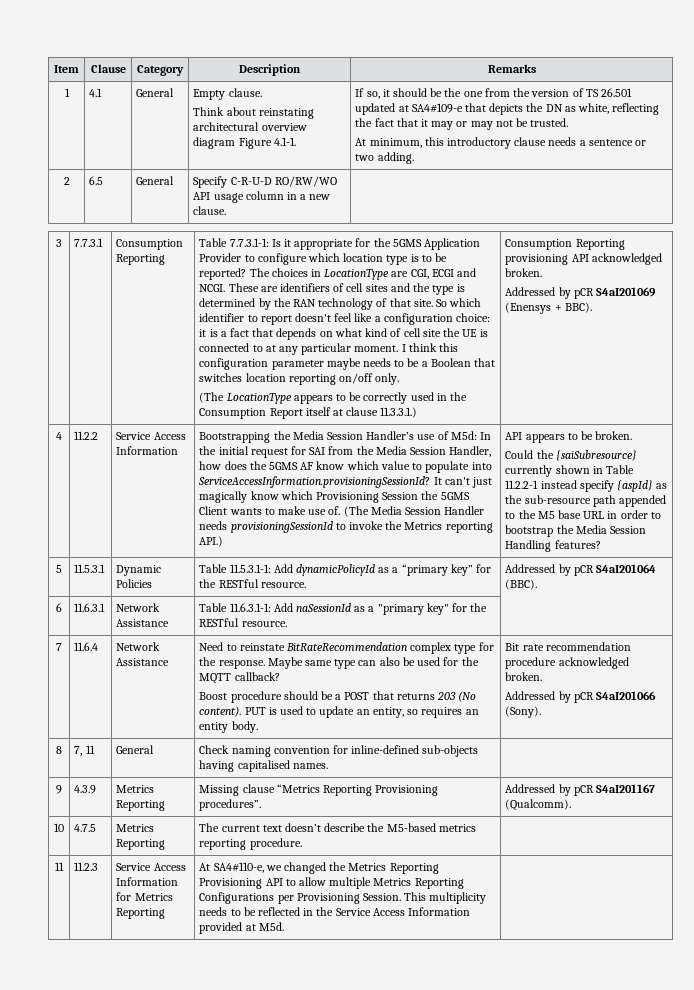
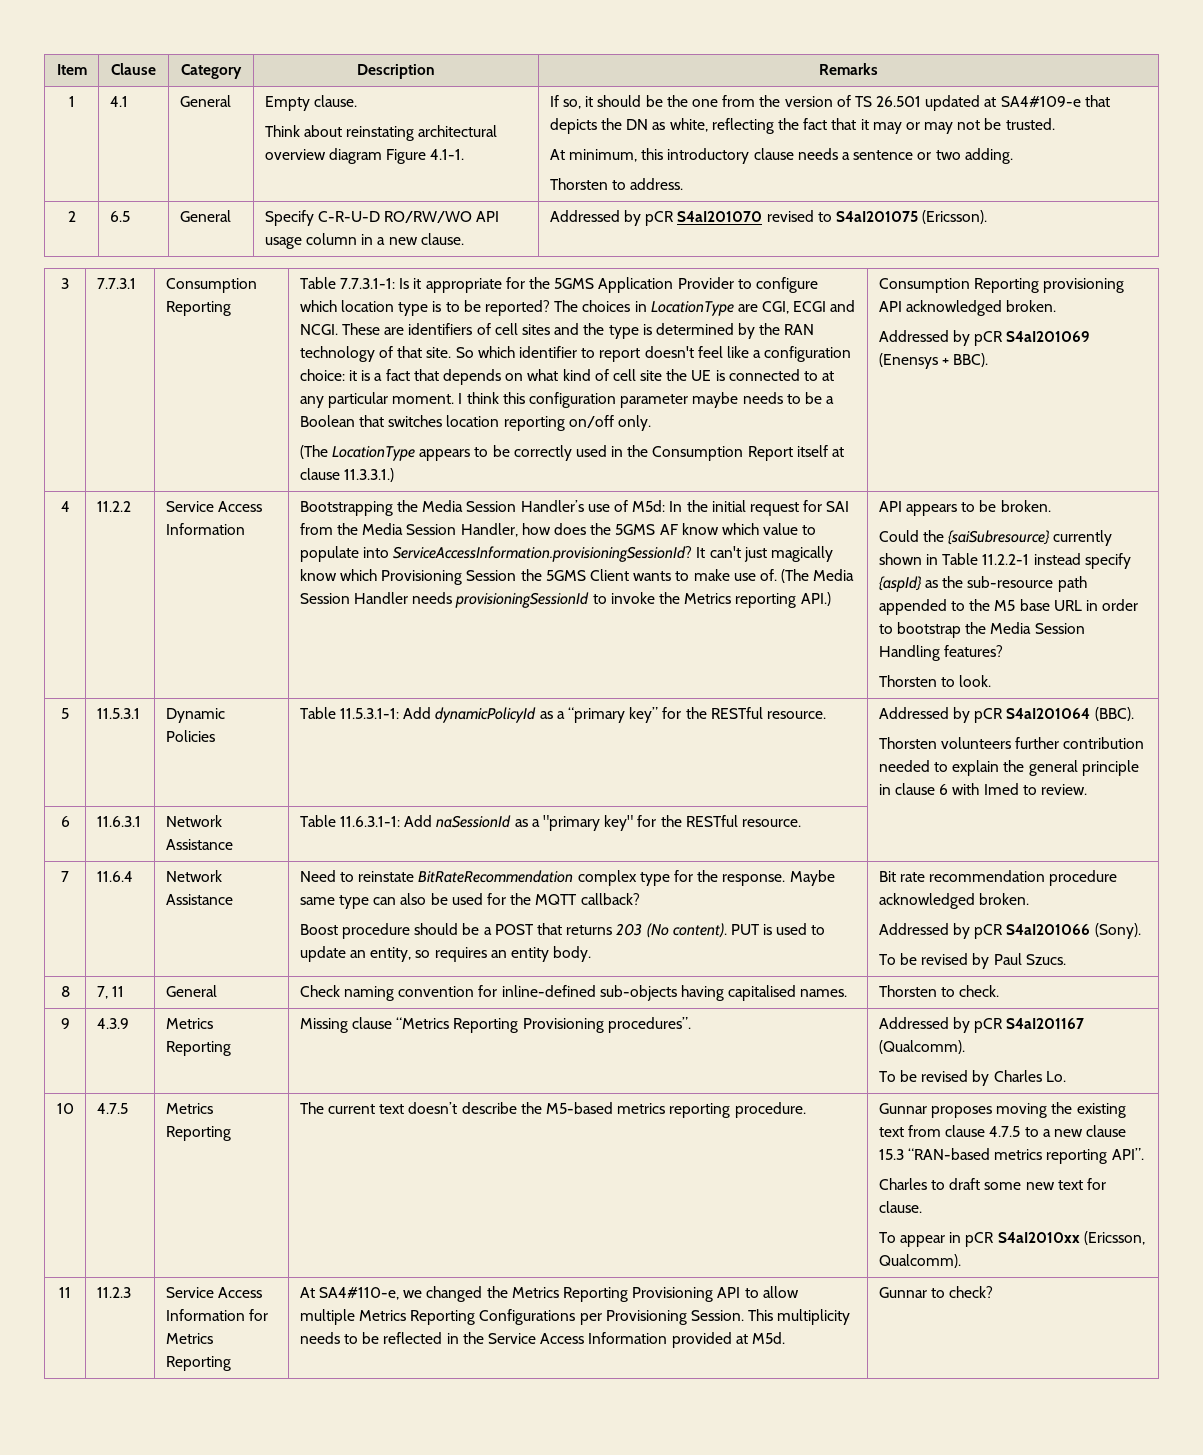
(414, 158) none -> [549,178,684,190] // Thorsten to address.
(227, 210) none -> [549,210,988,226] Addressed by pCR S4aI201070 revised to S4aI201075 (Ericsson).
(601, 544) none -> [878,675,992,687] // Thorsten to look.
(538, 584) none -> [878,737,1145,749] [878,760,1139,776] [878,783,1087,795] // Thorsten volunteers further contribution needed to explain the general principle in clause 6 with Imed to review.
(542, 712) none -> [878,953,1066,969] // To be revised by Paul Szucs.
(328, 766) none -> [878,985,1000,997] Thorsten to check.
(572, 805) none -> [878,1070,1066,1086] // To be revised by Charles Lo.
(302, 844) none -> [878,1102,1126,1118] [878,1125,1127,1137] [878,1148,1144,1164] [878,1178,1106,1190] [878,1201,922,1213] [878,1231,1145,1247] [878,1254,961,1268] Gunnar proposes moving the existing text from clause 4.7.5 to a new clause 15.3 “RAN-based metrics reporting API”. // Charles to draft some new text for clause. // To appear in pCR S4aI2010xx (Ericsson, Qualcomm).
(284, 926) none -> [878,1286,994,1298] Gunnar to check?

